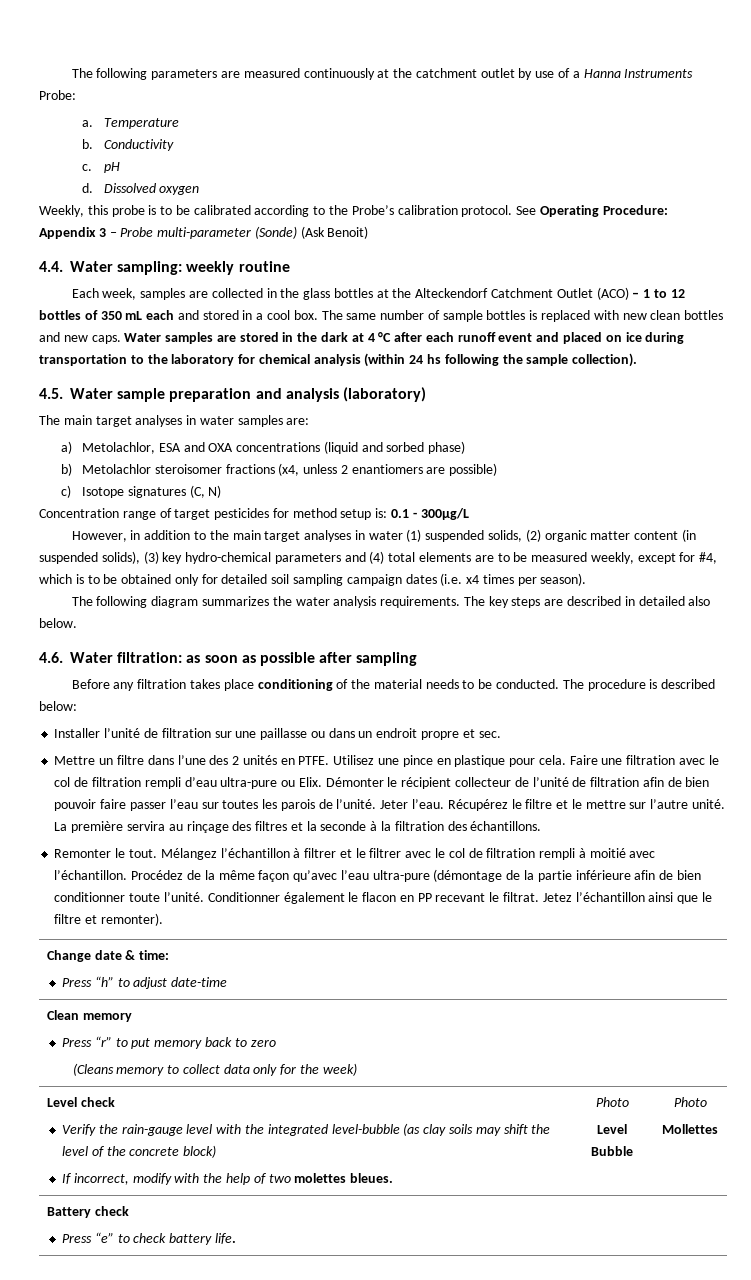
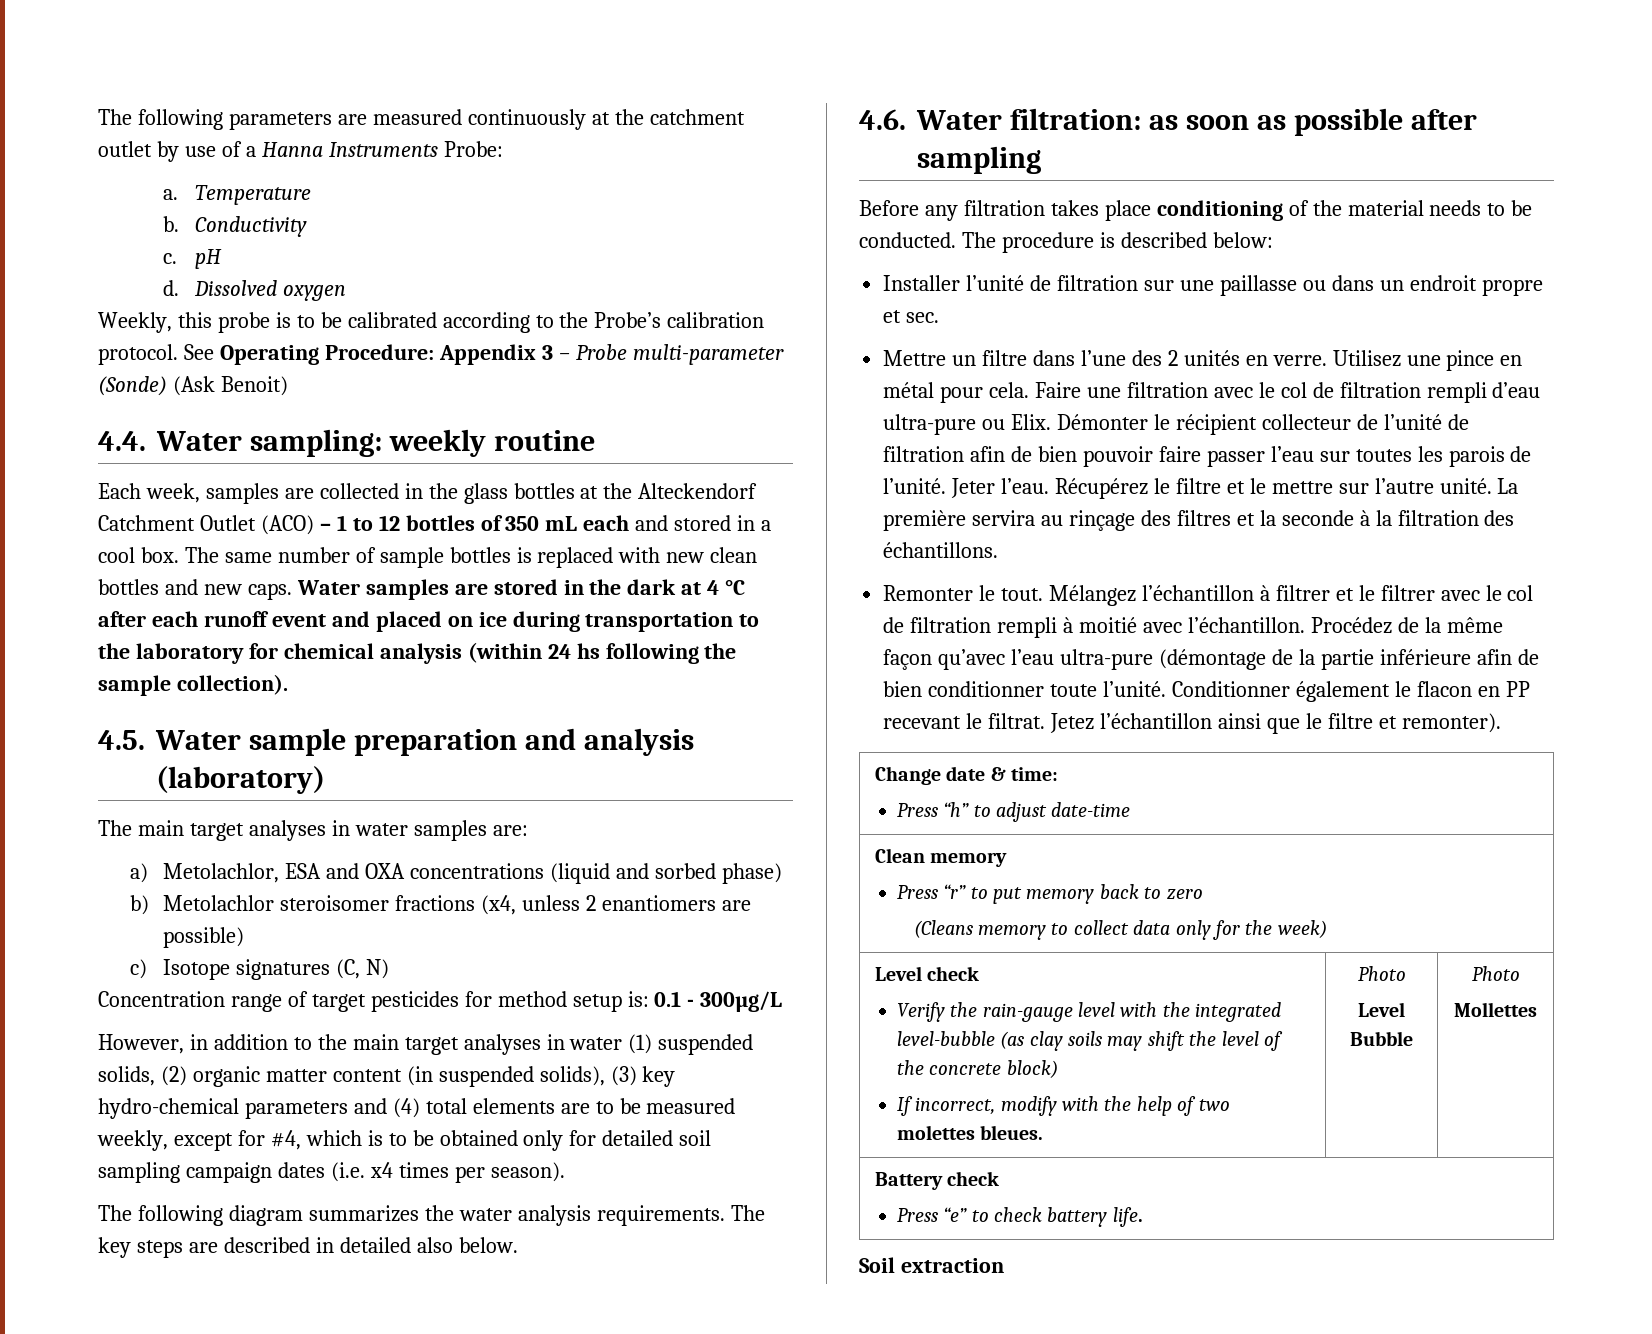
[298,756,330,765] PTFE. -> [1272,355,1327,366] verre.
[454,755,506,767] plastique -> [883,382,935,398] métal
(237, 1238) none -> [859,1257,1004,1273] // Soil extraction

